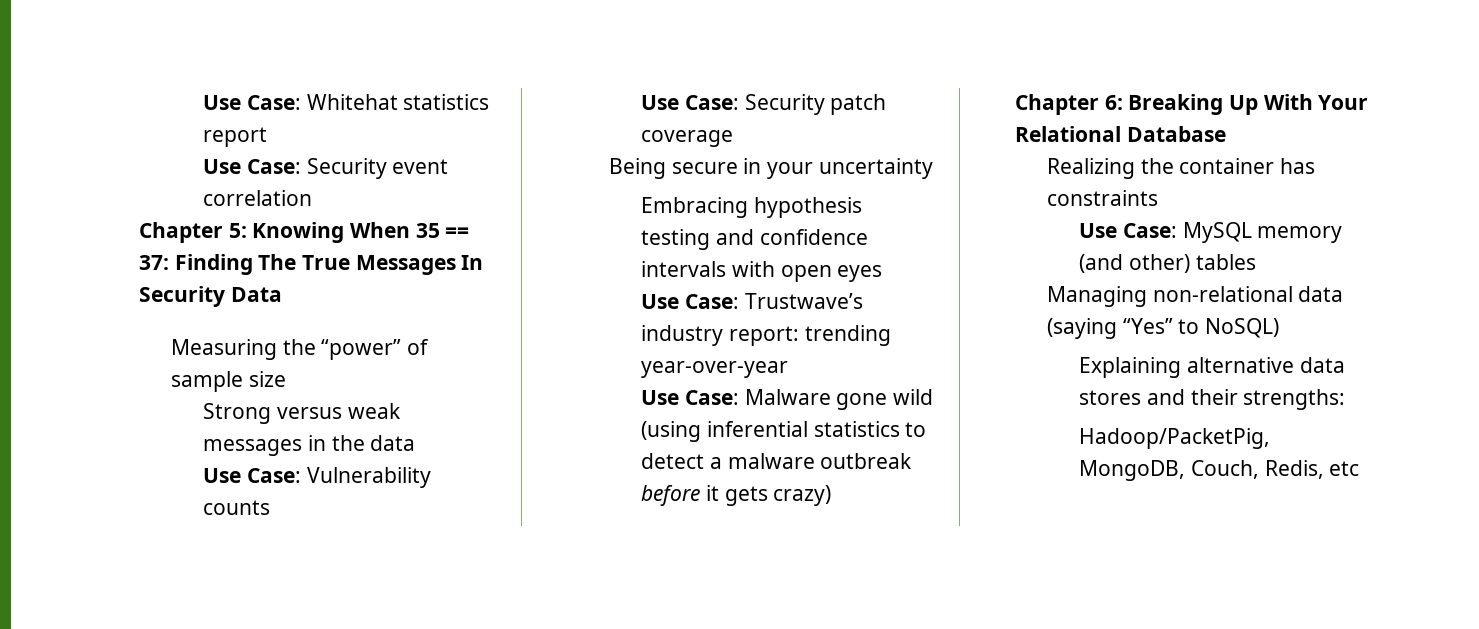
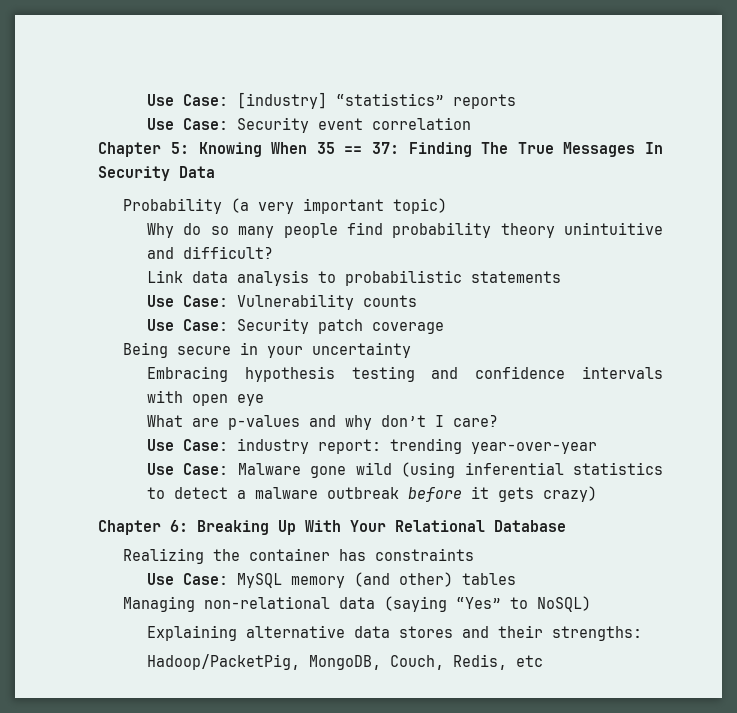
[203,94,490,110] [203,127,268,147] Use Case: Whitehat statistics report -> [147,92,517,109] Use Case: [industry] “statistics” reports
[171,339,430,360] [171,371,286,392] [203,403,401,424] [203,435,416,456] Measuring the “power” of sample size // Strong versus weak messages in the data -> [122,198,447,214] [147,222,663,238] [147,246,274,259] [147,270,562,286] Probability (a very important topic) // Why do so many people find probability theory unintuitive and difficult? // Link data analysis to probabilistic statements
[837,265,883,282] [641,293,863,309] eyes // Use Case: Trustwave’s -> [237,394,265,406] [147,415,499,430] [147,439,229,451] eye // What are p-values and why don’t I care? // Use Case:

